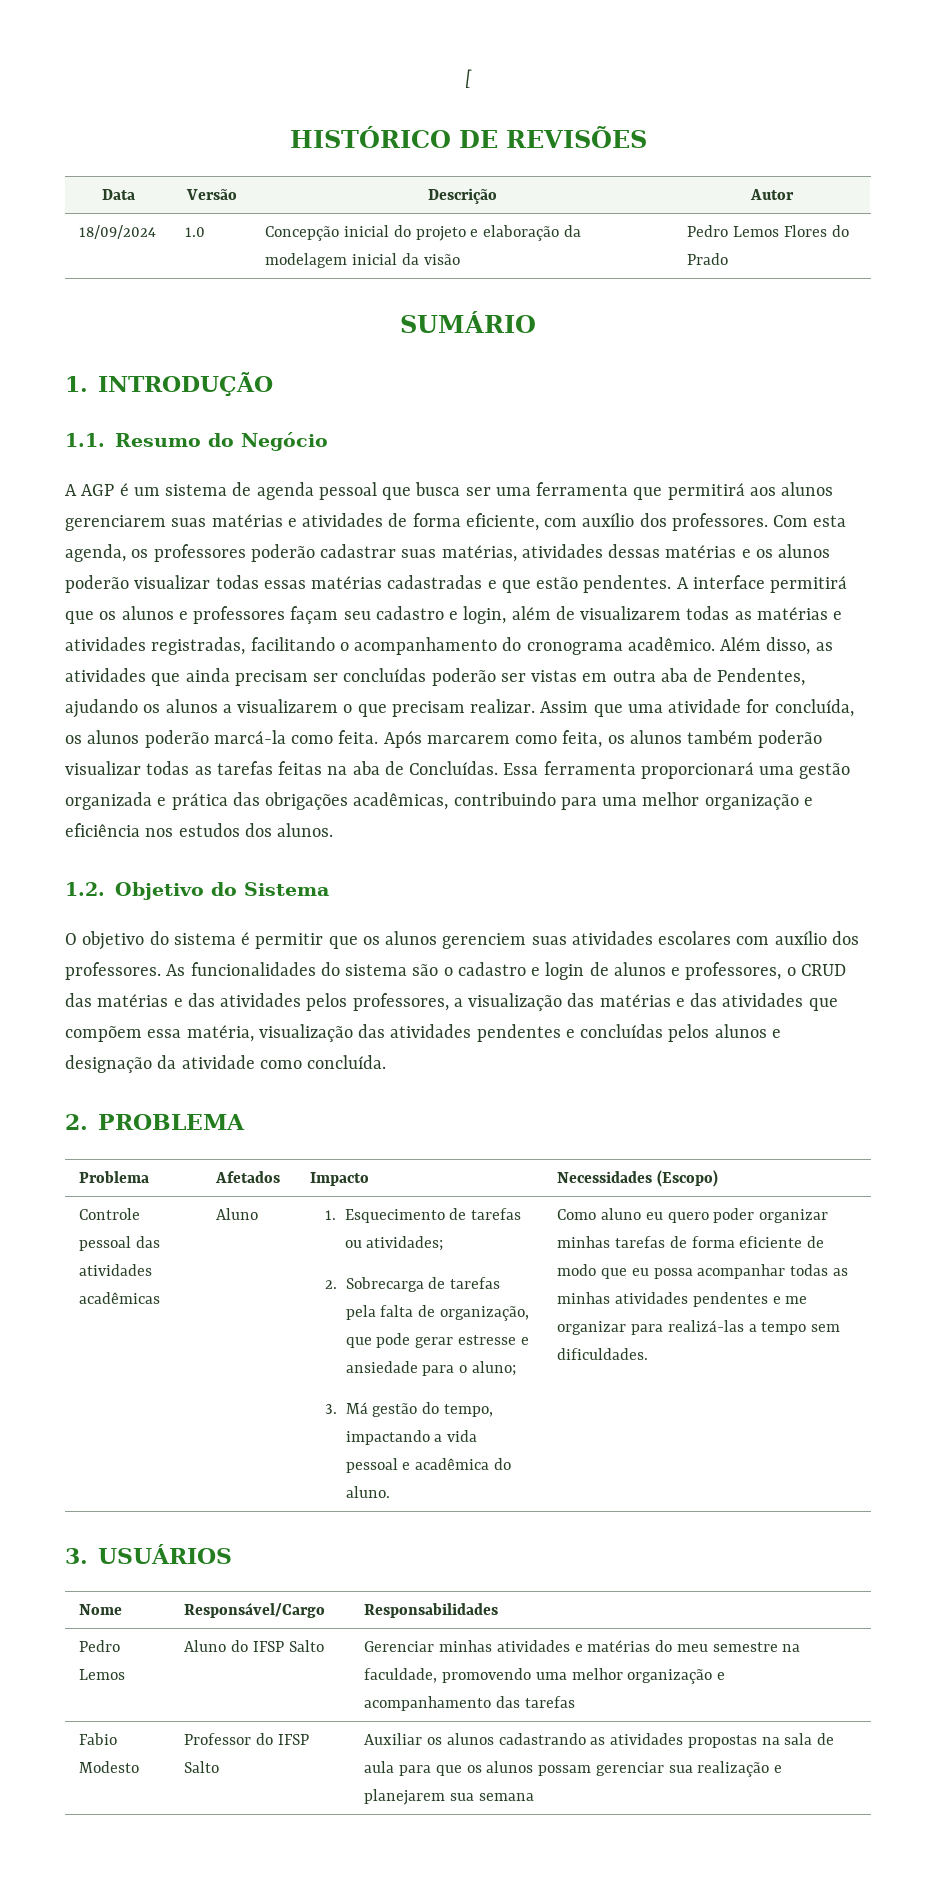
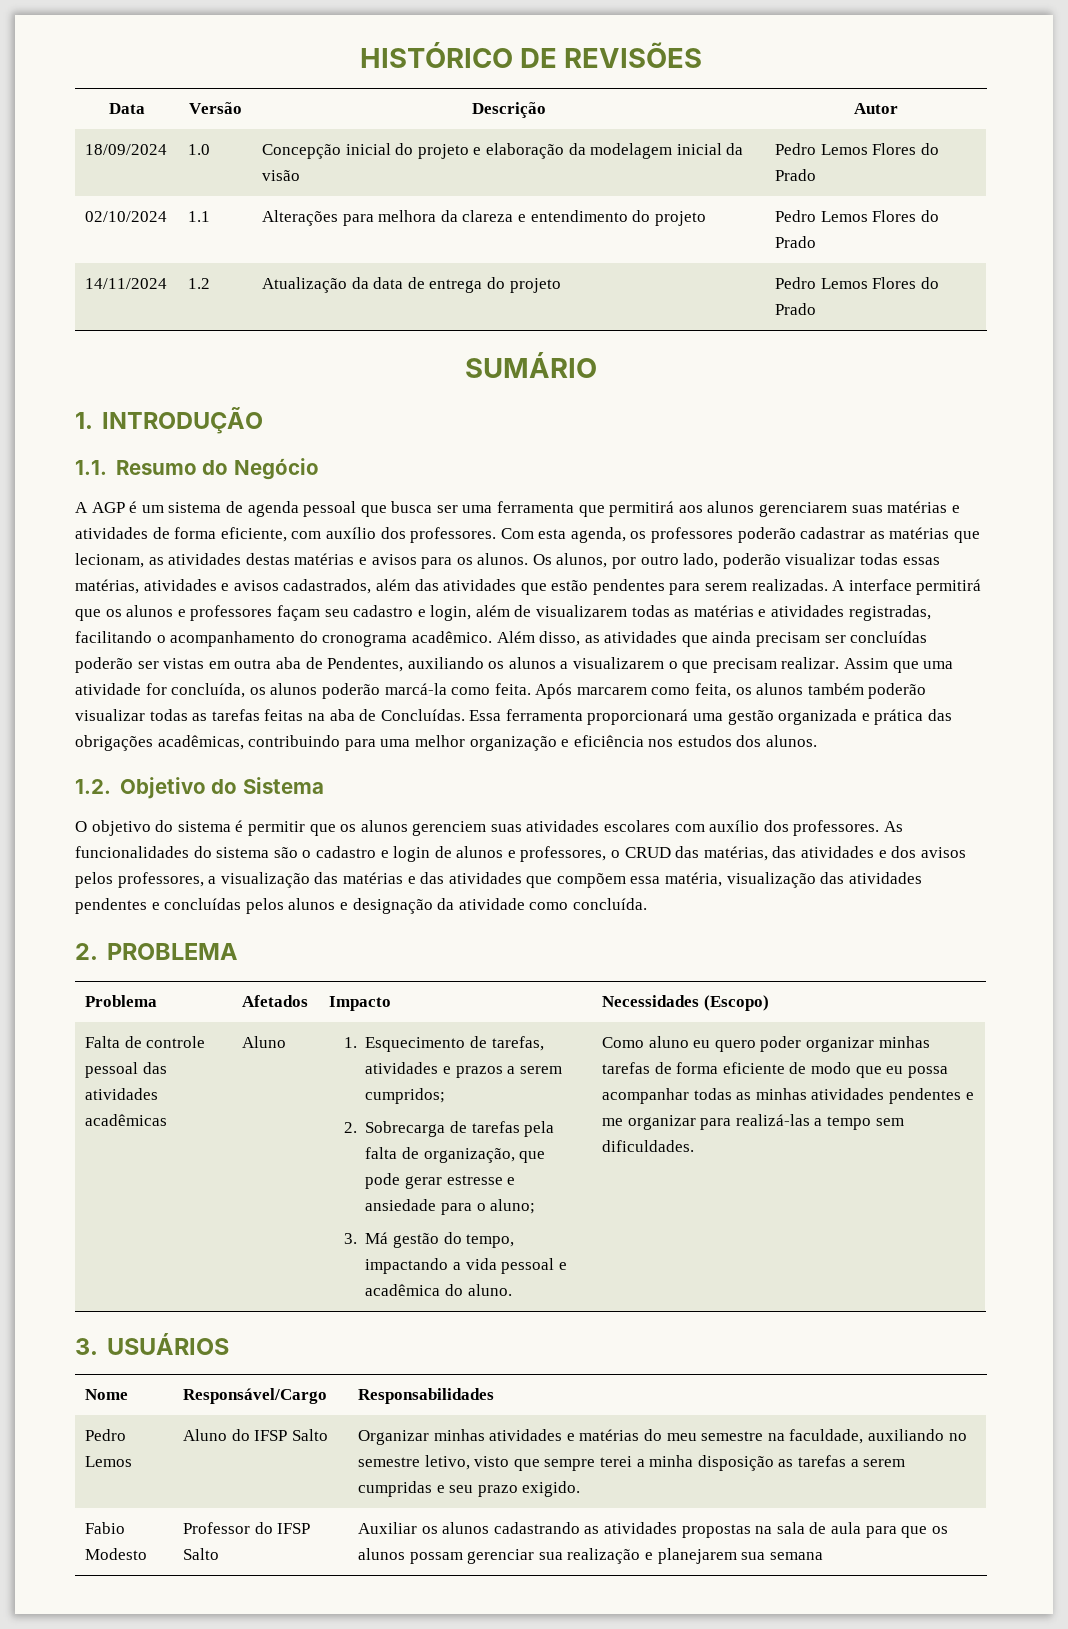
[465,69,472,88] [ // -> (359, 55) none
(729, 259) none -> [85,211,168,222] [188,211,211,222] [262,210,706,226] [775,210,939,222] [775,236,817,248] [85,278,168,289] [188,278,211,289] [262,277,561,293] [775,277,939,289] [775,303,817,315] // 02/10/2024 | 1.1 | Alterações para melhora da clareza e entendimento do projeto | Pedro Lemos Flores do Prado // 14/11/2024 | 1.2 | Atualização da data de entrega do projeto | Pedro Lemos Flores do Prado
[401,544,831,562] [65,575,672,593] suas matérias, atividades dessas matérias e os alunos poderão visualizar todas essas matérias cadastradas e que estão pendentes. -> [869,527,981,543] [75,553,940,569] [75,579,828,595] as matérias que lecionam, as atividades destas matérias e avisos para os alunos. Os alunos, por outro lado, poderão visualizar todas essas matérias, atividades e avisos cadastrados, além das atividades que estão pendentes para serem realizadas.
[65,699,138,718] ajudando -> [407,657,484,669] auxiliando
[97,993,302,1007] matérias e das atividades -> [703,846,966,861] matérias, das atividades e dos avisos
[79,1208,141,1220] Controle -> [85,1036,206,1048] Falta de controle
[471,1208,522,1220] [344,1236,444,1251] tarefas ou atividades; -> [491,1036,544,1051] [365,1062,562,1078] [365,1088,446,1104] tarefas, atividades e prazos a serem cumpridos;
[364,1641,435,1652] Gerenciar -> [358,1430,430,1445] Organizar
[442,1668,726,1684] [364,1696,575,1711] promovendo uma melhor organização e acompanhamento das tarefas -> [867,1429,967,1441] [358,1455,906,1471] [358,1481,581,1497] auxiliando no semestre letivo, visto que sempre terei a minha disposição as tarefas a serem cumpridas e seu prazo exigido.

